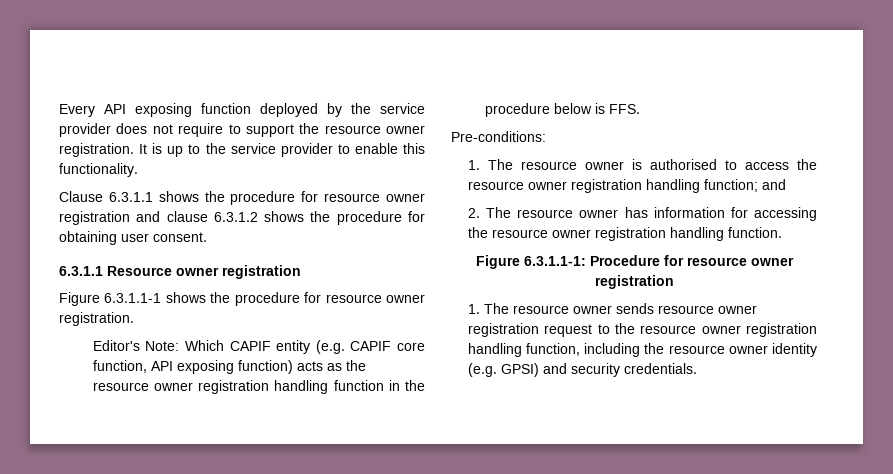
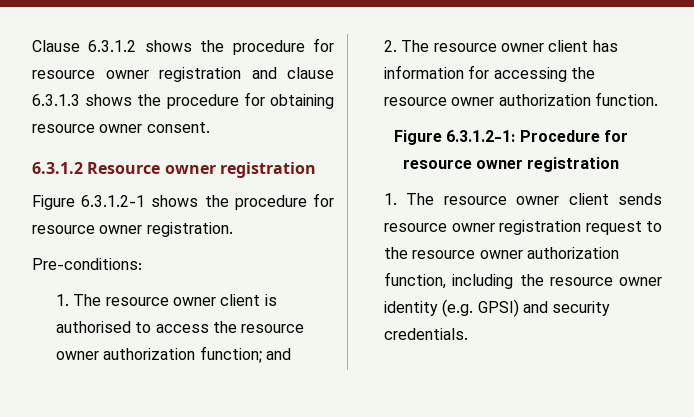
[59,103,425,117] [59,123,425,137] [59,143,425,157] [59,163,138,177] [59,191,153,202] Every API exposing function deployed by the service provider does not require to support the resource owner registration. It is up to the service provider to enable this functionality. // Clause 6.3.1.1 -> [32,40,137,52] Clause 6.3.1.2
[213,212,258,222] 6.3.1.2 -> [32,94,80,106] 6.3.1.3
[121,233,149,242] user -> [32,124,143,133] resource owner
[59,266,103,276] 6.3.1.1 -> [32,162,83,174] 6.3.1.2
[104,293,162,303] 6.3.1.1-1 -> [81,195,146,207] 6.3.1.2-1
[92,340,425,354] [92,360,366,374] [92,380,426,394] [484,103,640,117] // Editor's Note: Which CAPIF entity (e.g. CAPIF core function, API exposing function) acts as the resource owner registration handling function in the procedure below is FFS. -> (233, 229) none
(624, 165) none -> [220,294,261,306] client
[570,179,700,193] registration handling -> [103,348,196,360] authorization
(619, 213) none -> [548,40,589,52] client
[594,227,724,241] registration handling -> [498,94,591,106] authorization
[523,256,586,266] 6.3.1.1-1: -> [446,130,516,142] 6.3.1.2-1:
(612, 309) none -> [568,193,609,205] client
[746,323,817,337] [467,343,522,357] registration handling -> [526,247,619,259] authorization

